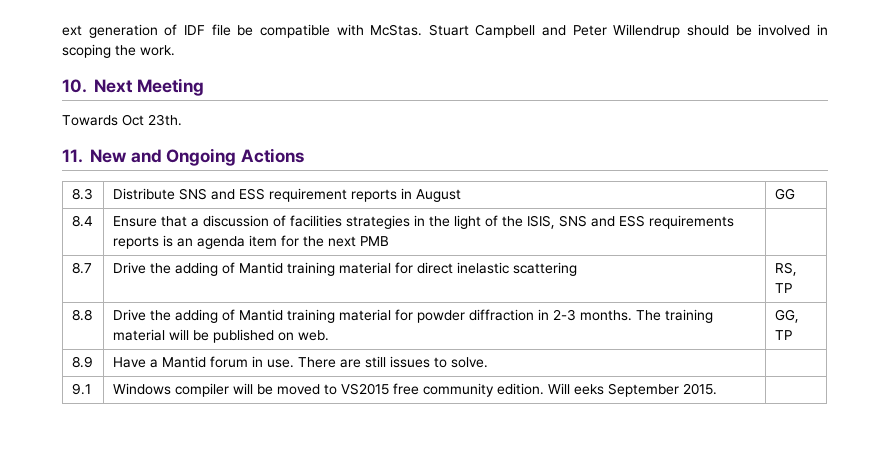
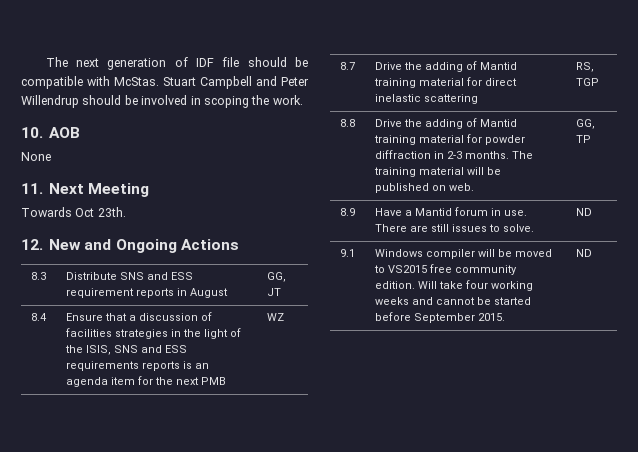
[62,25,82,36] ext -> [45,57,99,67] The next
(231, 30) none -> [247,57,287,67] should
(87, 86) none -> [49,127,81,138] [21,152,51,161] [21,183,43,194] AOB // None // 11.
[62,149,83,163] 11. -> [21,239,43,250] 12.
[774,188,795,200] GG -> [266,272,286,282] [266,288,281,296] GG, JT
(389, 241) none -> [266,313,284,321] WZ
[774,283,792,293] TP -> [575,78,599,86] TGP
(488, 362) none -> [575,208,592,216] ND
[573,384,604,395] eeks -> [438,280,533,291] [374,297,531,305] [374,312,411,321] take four working weeks and cannot be started before
(717, 389) none -> [575,249,592,257] ND

